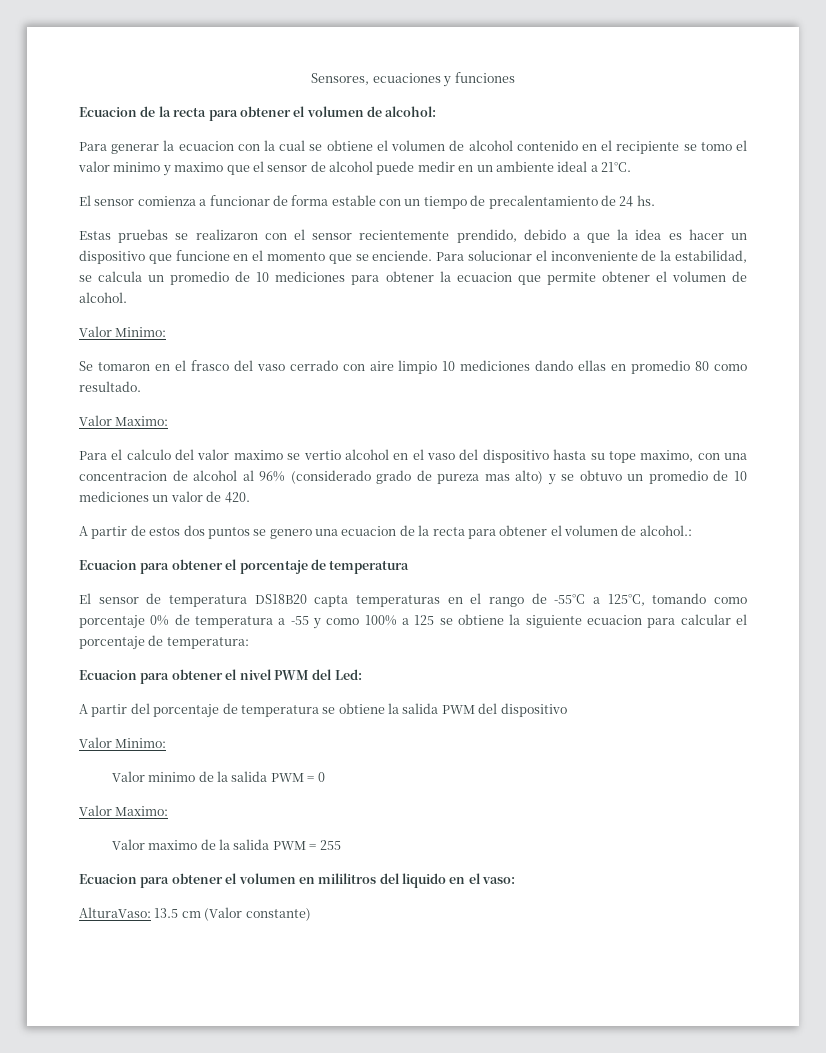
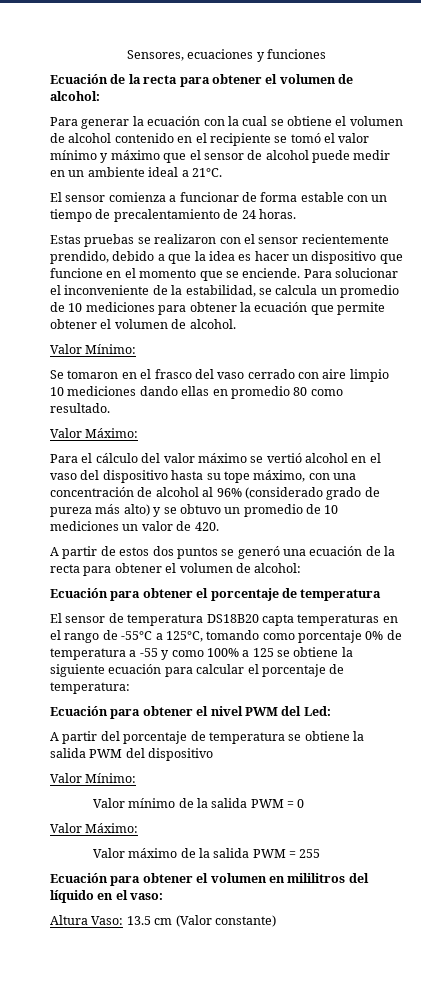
[79,107,137,117] Ecuacion -> [50,74,108,84] Ecuación
[178,141,234,151] ecuacion -> [147,116,201,126] ecuación
[700,142,732,151] tomo -> [290,133,321,143] tomó
[113,162,224,176] minimo y maximo -> [50,150,160,163] mínimo y máximo
[636,195,655,206] hs. -> [258,209,296,219] horas.
[456,272,512,282] ecuacion -> [254,302,308,312] ecuación
[115,327,167,337] Minimo: -> [85,344,137,354] Mínimo:
[115,416,169,426] Maximo: -> [85,428,139,438] Máximo:
[126,449,171,460] calculo -> [95,453,138,463] cálculo
[233,450,341,460] maximo se vertio -> [197,453,302,463] máximo se vertió
[640,450,694,462] maximo, -> [253,470,306,482] máximo,
[79,471,167,481] concentracion -> [50,487,134,497] concentración
[484,474,510,481] mas -> [95,504,121,514] más
[269,525,692,539] [79,560,137,570] genero una ecuacion de la recta para obtener el volumen de alcohol.: // Ecuacion -> [237,546,396,559] [50,563,302,576] [50,588,108,598] generó una ecuación de la recta para obtener el volumen de alcohol: // Ecuación
[586,615,642,625] ecuacion -> [108,664,162,674] ecuación
[79,670,137,680] Ecuacion -> [50,706,108,716] Ecuación
[115,738,167,748] [111,771,196,782] Minimo: // Valor minimo -> [85,773,137,783] [92,798,176,808] Mínimo: // Valor mínimo
[115,806,169,816] [111,839,198,850] Maximo: // Valor maximo -> [85,823,139,833] [92,848,178,858] Máximo: // Valor máximo
[79,874,137,884] Ecuacion -> [50,873,108,883] Ecuación
[402,873,446,888] liquido -> [50,890,94,903] líquido
[79,907,151,918] AlturaVaso: -> [50,915,124,925] Altura Vaso:

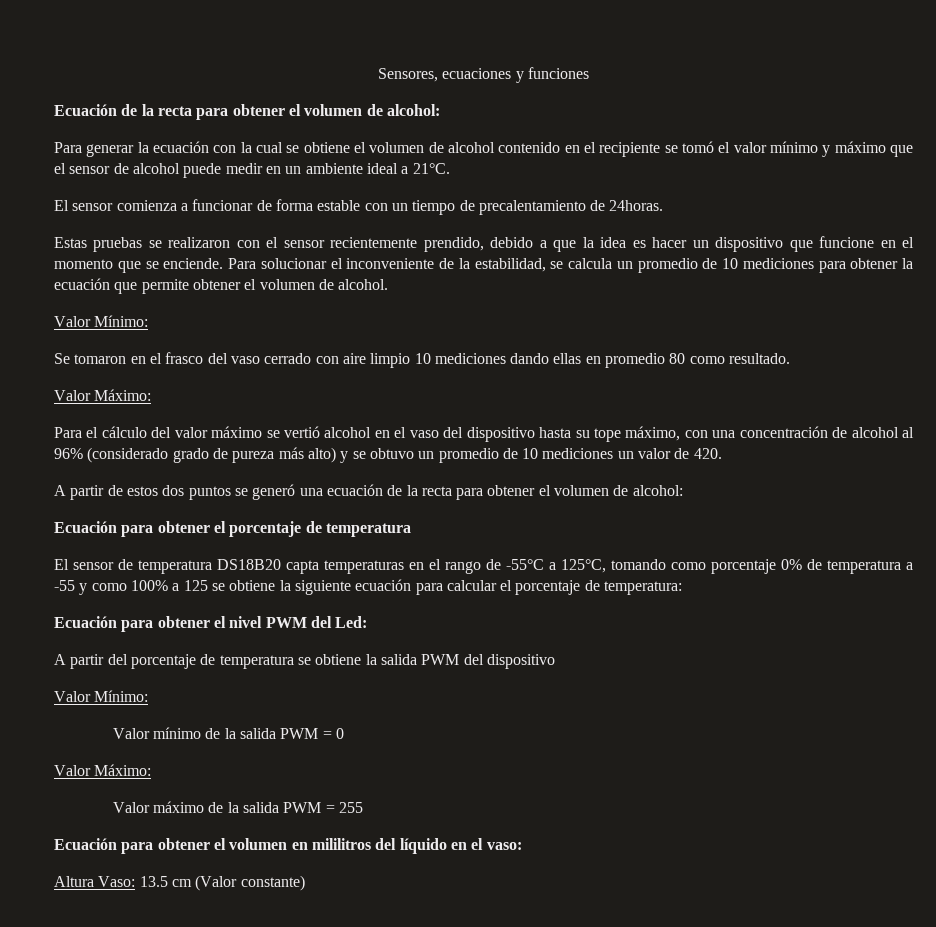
[241,209,296,219] 24 horas. -> [609,200,664,211] 24horas.

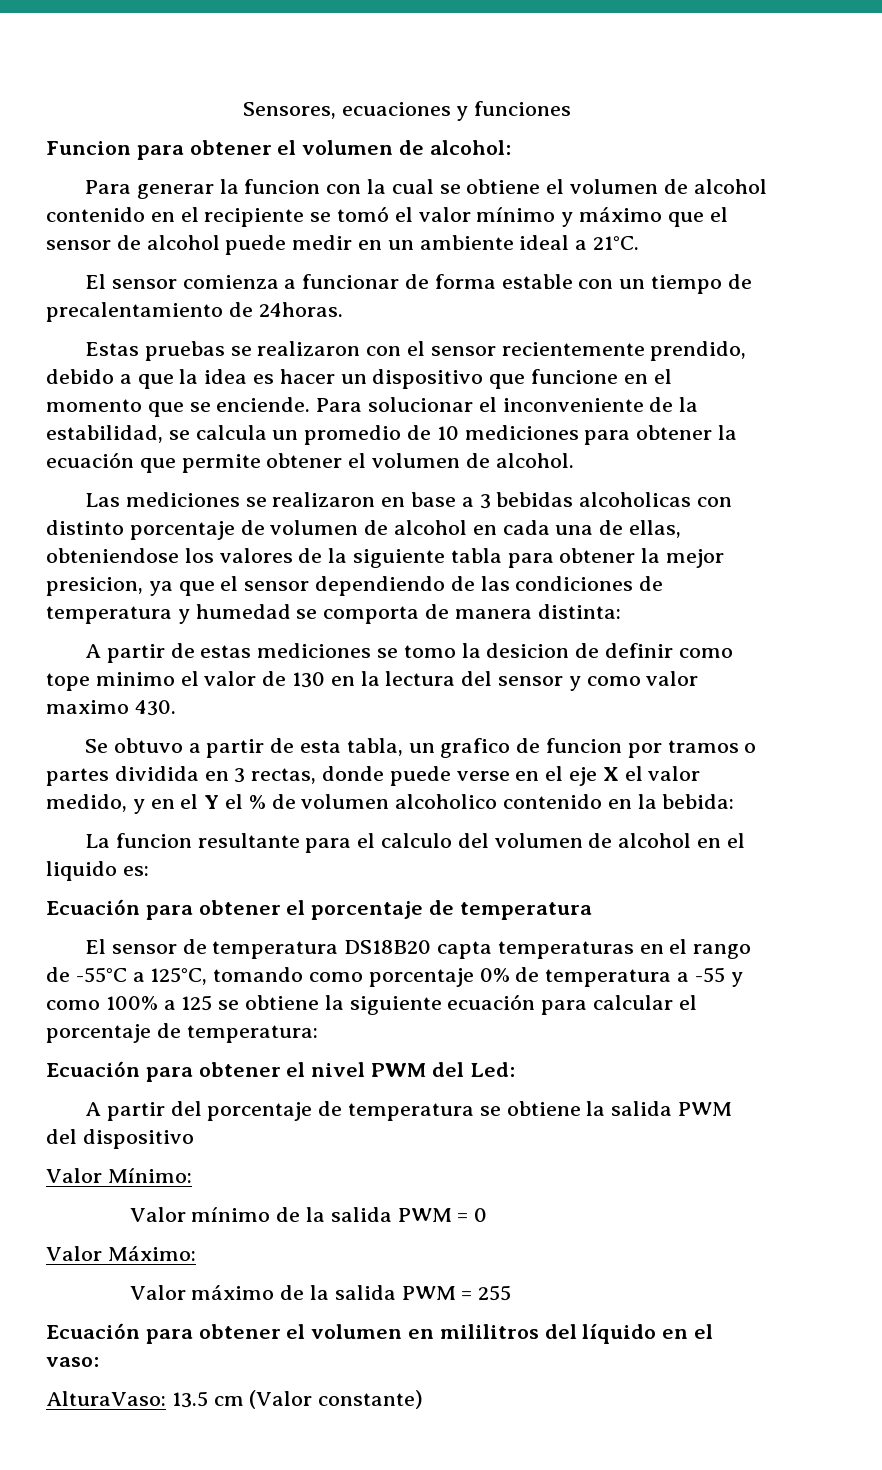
[54,104,192,116] Ecuación de la recta -> [46,141,131,155] Funcion
[153,141,210,153] ecuación -> [244,179,321,194] funcion
[54,315,149,327] [54,352,791,368] [54,389,152,401] [54,426,914,442] [54,447,722,463] [54,484,683,500] Valor Mínimo: // Se tomaron en el frasco del vaso cerrado con aire limpio 10 mediciones dando ellas en promedio 80 como resultado. // Valor Máximo: // Para el cálculo del valor máximo se vertió alcohol en el vaso del dispositivo hasta su tope máximo, con una concentración de alcohol al 96% (considerado grado de pureza más alto) y se obtuvo un promedio de 10 mediciones un valor de 420. // A partir de estos dos puntos se generó una ecuación de la recta para obtener el volumen de alcohol: -> [84,492,732,509] [46,520,682,540] [46,548,725,568] [46,576,664,596] [46,604,621,624] [84,643,733,663] [46,671,699,691] [46,700,176,716] [84,738,757,758] [46,766,701,786] [46,794,735,814] [84,833,745,853] [46,861,149,881] Las mediciones se realizaron en base a 3 bebidas alcoholicas con distinto porcentaje de volumen de alcohol en cada una de ellas, obteniendose los valores de la siguiente tabla para obtener la mejor presicion, ya que el sensor dependiendo de las condiciones de temperatura y humedad se comporta de manera distinta: // A partir de estas mediciones se tomo la desicion de definir como tope minimo el valor de 130 en la lectura del sensor y como valor maximo 430. // Se obtuvo a partir de esta tabla, un grafico de funcion por tramos o partes dividida en 3 rectas, donde puede verse en el eje X el valor medido, y en el Y el % de volumen alcoholico contenido en la bebida: // La funcion resultante para el calculo del volumen de alcohol en el liquido es:
[54,876,136,887] Altura Vaso: -> [46,1391,166,1406] AlturaVaso:

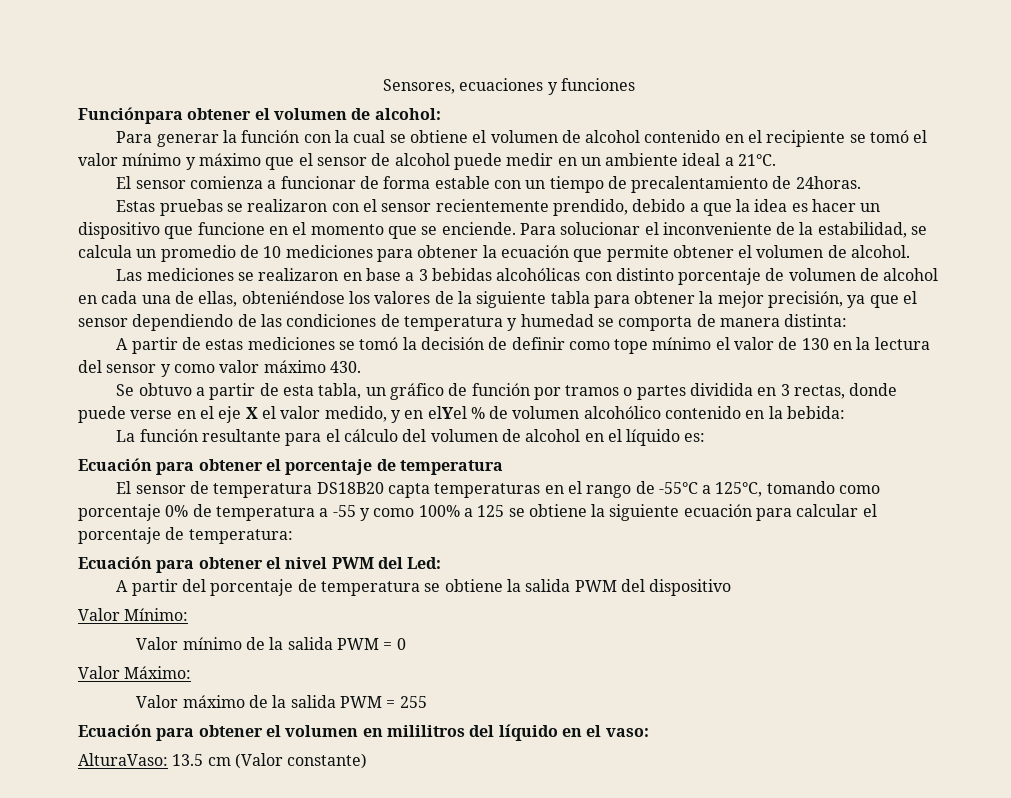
[46,141,184,160] Funcion para -> [78,107,183,124] Funciónpara
[244,179,321,194] funcion -> [241,130,300,143] función
[579,492,692,507] alcoholicas -> [496,268,581,281] alcohólicas
[46,548,179,563] obteniendose -> [241,291,345,304] obteniéndose
[46,577,143,596] presicion, -> [768,291,844,308] precisión,
[403,643,570,658] tomo la desicion -> [359,337,484,350] tomó la decisión
[95,672,175,686] minimo -> [652,337,712,350] mínimo
[46,700,129,714] maximo -> [263,360,326,373] máximo
[440,738,622,758] grafico de funcion -> [389,383,530,400] gráfico de función
[180,794,244,809] el Y el -> [427,406,467,419] elYel
[395,794,498,809] alcoholico -> [583,406,661,419] alcohólico
[115,833,192,848] funcion -> [139,429,198,442] función
[380,833,452,848] calculo -> [343,429,398,442] cálculo
[46,861,117,881] liquido -> [626,429,681,446] líquido

